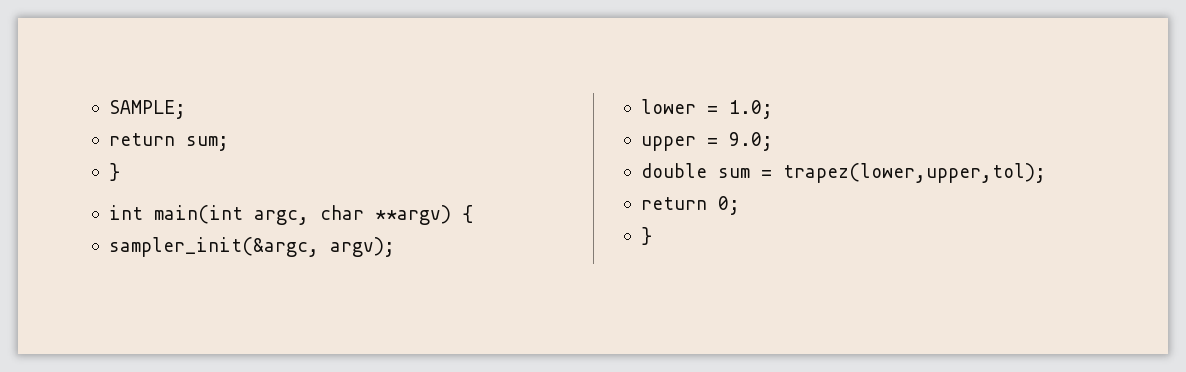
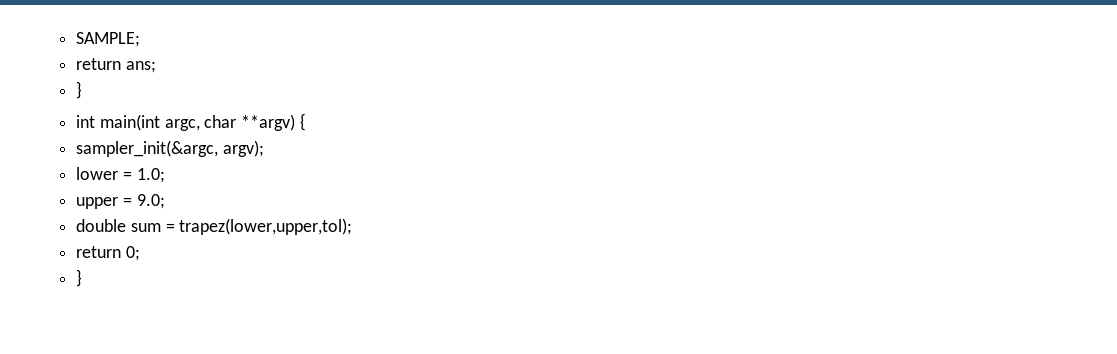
[185,136,229,151] sum; -> [125,61,156,73] ans;

